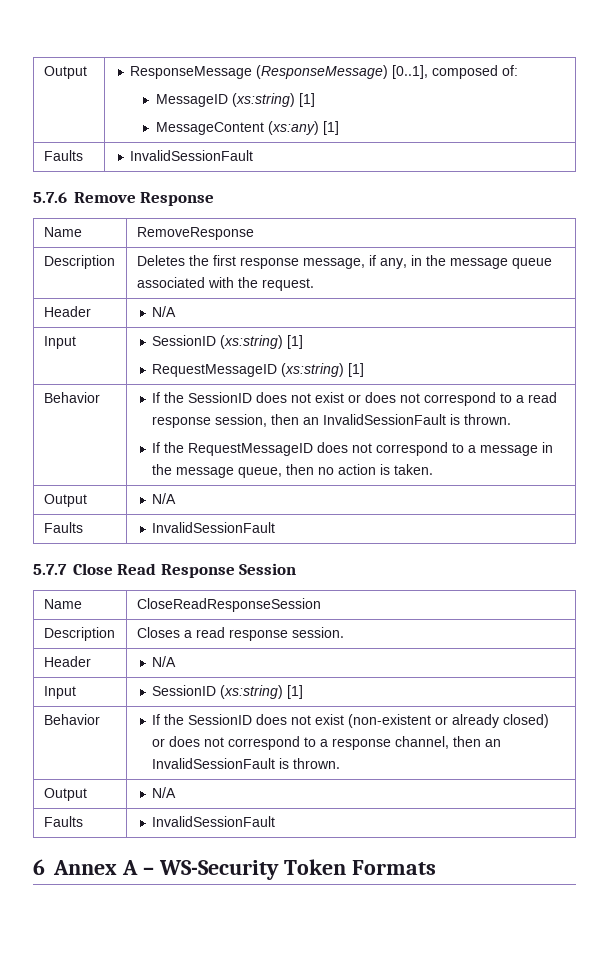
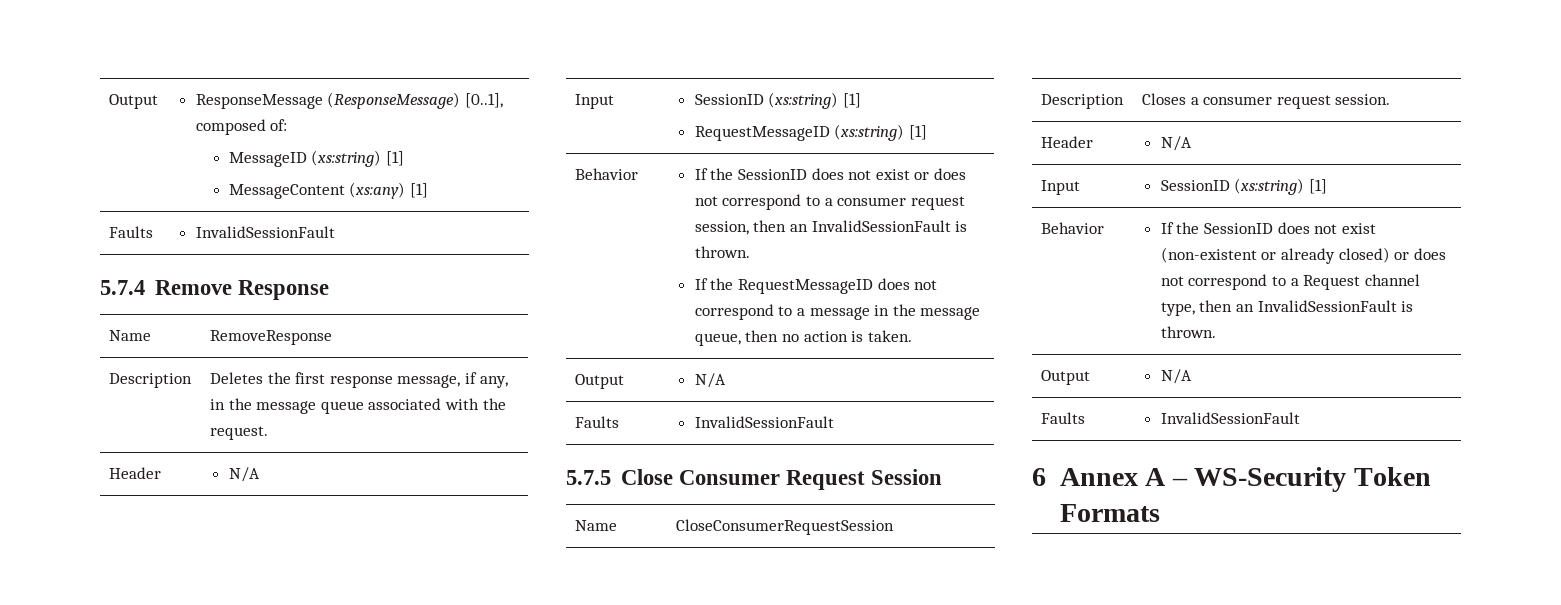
[33,192,67,203] 5.7.6 -> [100,280,145,295] 5.7.4
[528,392,558,403] [152,416,212,428] read response -> [837,196,965,210] consumer request
[33,563,235,578] 5.7.7 Close Read Response -> [566,469,865,490] 5.7.5 Close Consumer Request
[136,598,321,612] CloseReadResponseSession -> [676,519,895,535] CloseConsumerRequestSession
[195,627,288,641] read response -> [1203,95,1331,109] consumer request
[332,736,450,750] response channel, -> [1303,274,1420,290] [1160,302,1195,316] Request channel type,

